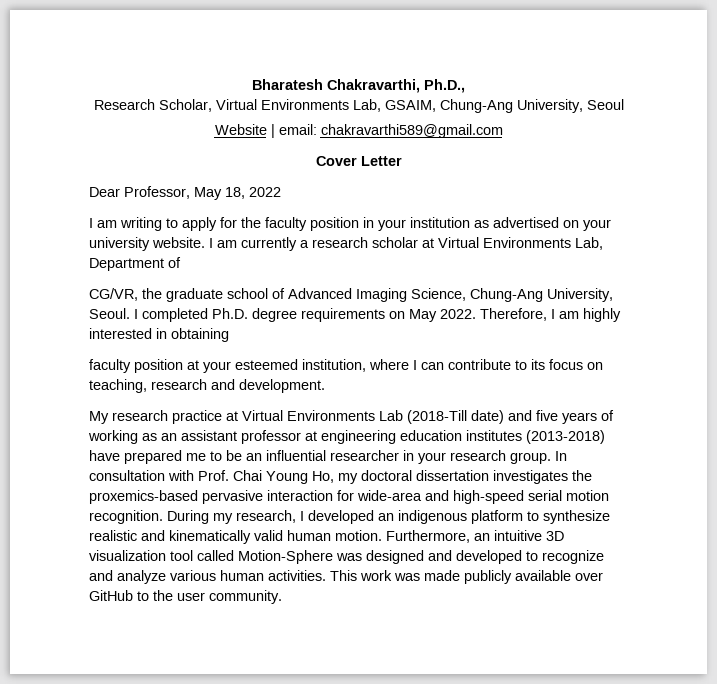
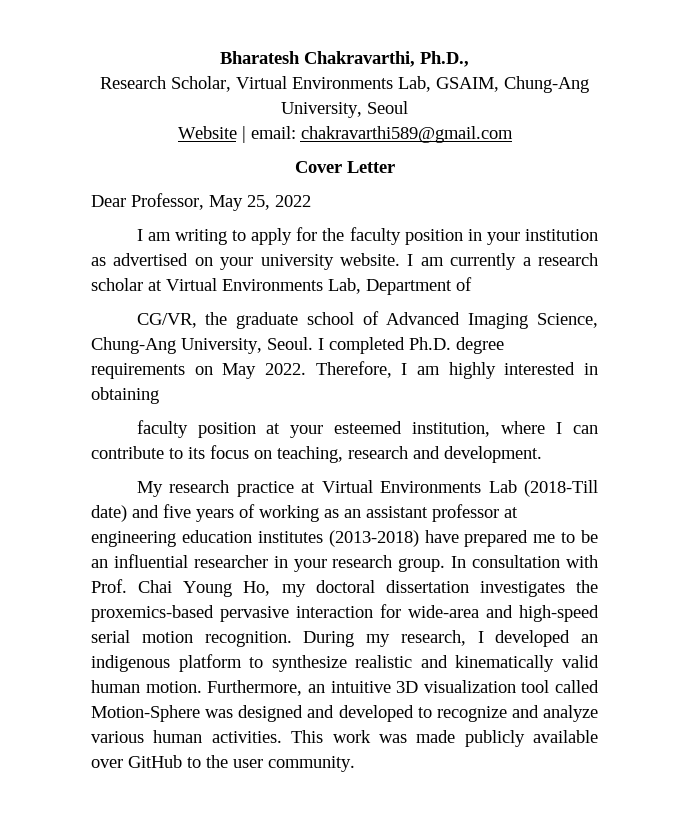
[225,187,245,199] 18, -> [247,195,270,210] 25,

